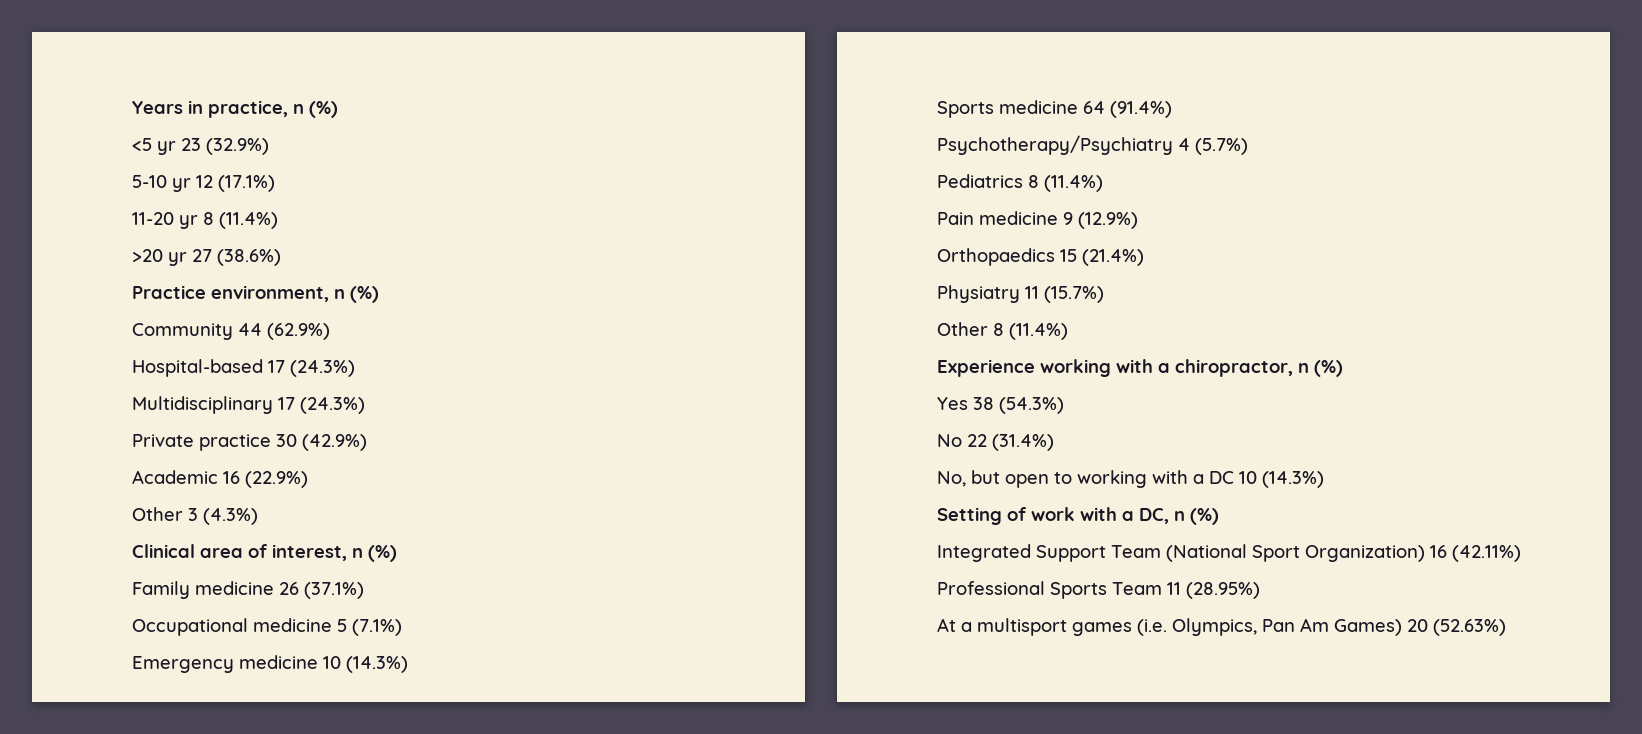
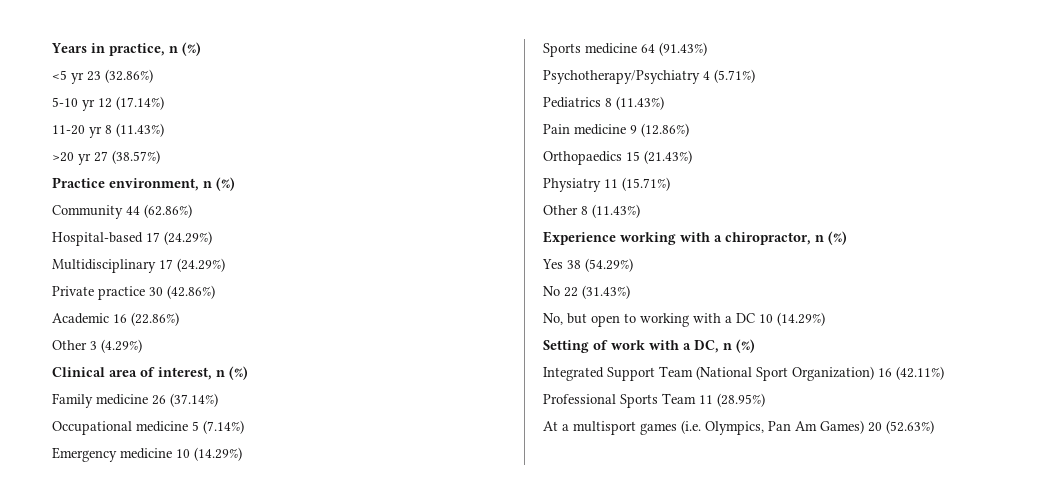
[206,138,269,155] (32.9%) -> [105,69,153,83] (32.86%)
[218,175,275,192] (17.1%) -> [116,96,164,110] (17.14%)
[219,212,278,229] (11.4%) -> [116,123,164,137] (11.43%)
[217,249,281,266] (38.6%) -> [112,150,160,164] (38.57%)
[267,323,330,340] (62.9%) -> [144,204,192,218] (62.86%)
[290,360,355,377] (24.3%) -> [164,231,212,245] (24.29%)
[300,397,365,414] (24.3%) -> [177,258,225,272] (24.29%)
[302,434,367,451] (42.9%) -> [167,285,215,299] (42.86%)
[245,471,308,488] (22.9%) -> [131,312,179,326] (22.86%)
[203,508,258,525] (4.3%) -> [101,339,142,353] (4.29%)
[304,582,364,599] (37.1%) -> [170,393,218,407] (37.14%)
[352,619,402,636] (7.1%) -> [203,420,244,434] (7.14%)
[346,656,408,673] (14.3%) -> [194,447,242,461] (14.29%)
[1110,101,1172,118] (91.4%) -> [659,42,707,56] (91.43%)
[1195,138,1248,155] (5.7%) -> [714,69,755,83] (5.71%)
[1044,175,1103,192] (11.4%) -> [616,96,664,110] (11.43%)
[1078,212,1138,229] (12.9%) -> [641,123,689,137] (12.86%)
[1082,249,1144,266] (21.4%) -> [644,150,692,164] (21.43%)
[1044,286,1104,303] (15.7%) -> [622,177,670,191] (15.71%)
[1009,323,1068,340] (11.4%) -> [592,204,640,218] (11.43%)
[999,397,1064,414] (54.3%) -> [585,258,633,272] (54.29%)
[992,434,1054,451] (31.4%) -> [582,285,630,299] (31.43%)
[1262,471,1324,488] (14.3%) -> [777,312,825,326] (14.29%)

